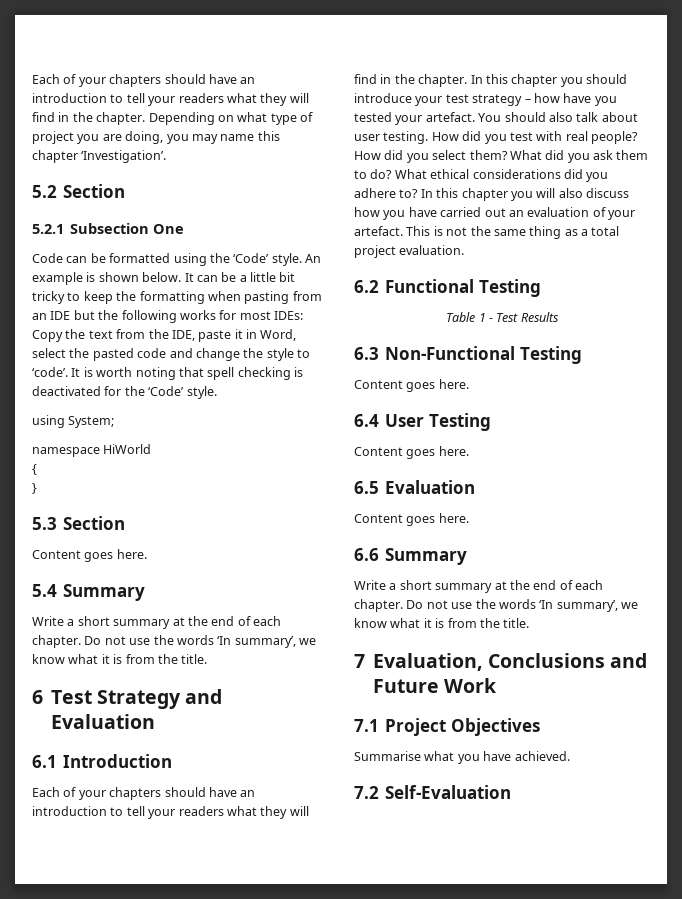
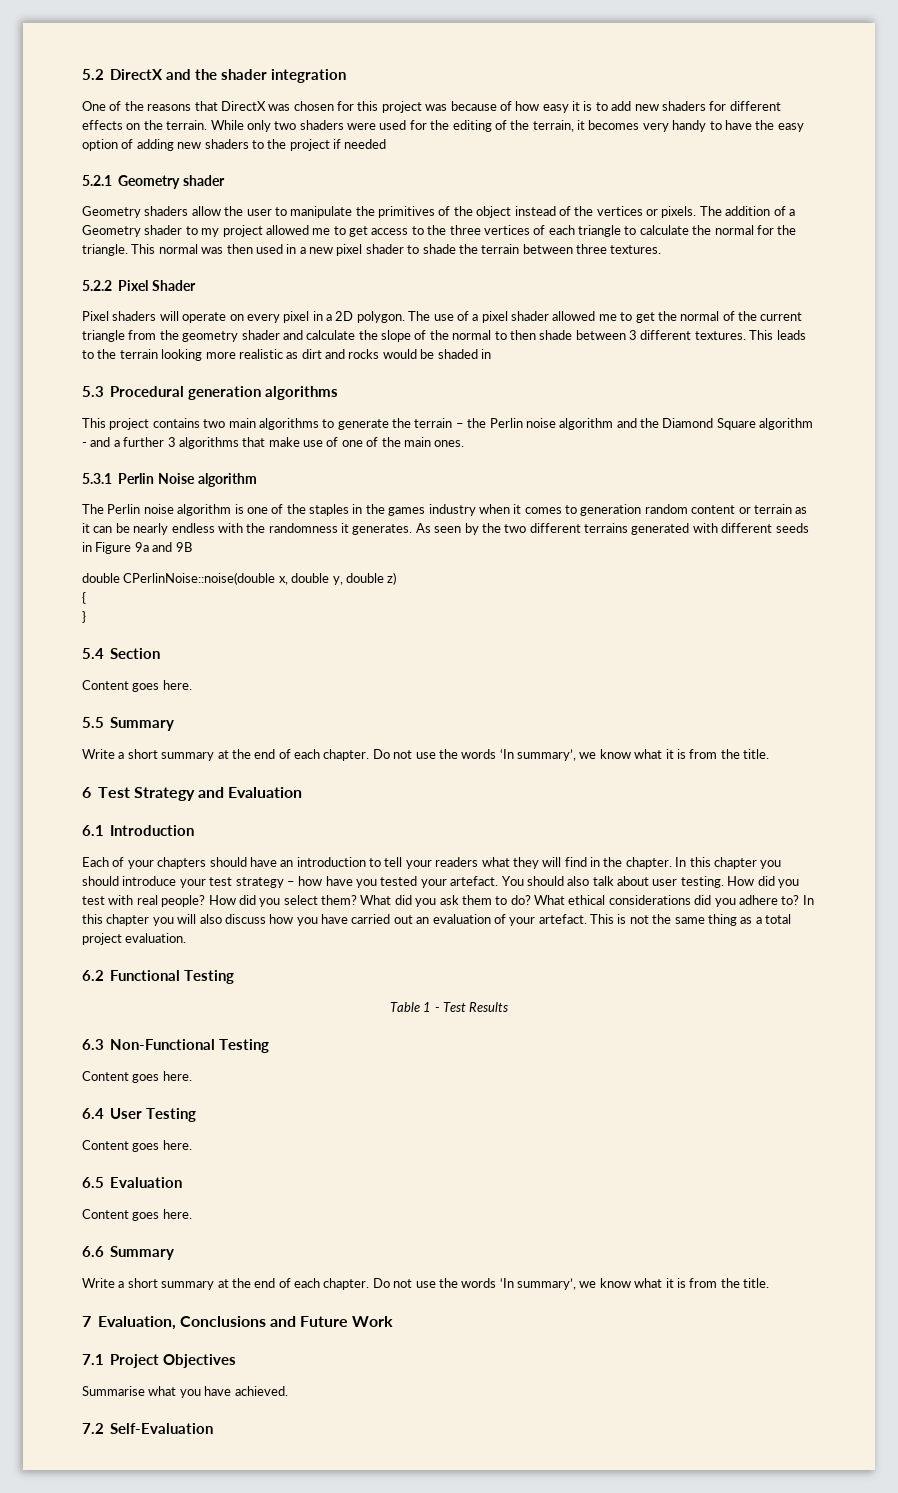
[32,74,256,87] [32,93,309,106] [32,112,313,125] [32,131,280,144] [32,150,167,163] [32,184,126,198] [32,223,185,234] [32,253,321,266] [32,272,296,285] [32,291,322,304] [32,310,303,323] [32,329,297,342] [32,348,310,361] [32,367,303,380] [32,386,217,399] [32,415,115,428] [32,444,152,457] Each of your chapters should have an introduction to tell your readers what they will find in the chapter. Depending on what type of project you are doing, you may name this chapter ‘Investigation’. // 5.2 Section // 5.2.1 Subsection One // Code can be formatted using the ‘Code’ style. An example is shown below. It can be a little bit tricky to keep the formatting when pasting from an IDE but the following works for most IDEs: Copy the text from the IDE, paste it in Word, select the pasted code and change the style to ‘code’. It is worth noting that spell checking is deactivated for the ‘Code’ style. // using System; // namespace HiWorld -> [82,69,347,83] [82,101,781,113] [82,120,804,132] [82,139,387,151] [82,175,225,189] [82,206,795,218] [82,225,797,237] [82,244,662,256] [82,280,196,291] [82,311,803,323] [82,330,806,342] [82,349,491,361] [82,386,339,400] [82,418,814,430] [82,437,465,449] [82,473,257,487] [82,504,808,516] [82,523,809,535] [82,542,192,554] [82,572,397,585] 5.2 DirectX and the shader integration // One of the reasons that DirectX was chosen for this project was because of how easy it is to add new shaders for different effects on the terrain. While only two shaders were used for the editing of the terrain, it becomes very handy to have the easy option of adding new shaders to the project if needed // 5.2.1 Geometry shader // Geometry shaders allow the user to manipulate the primitives of the object instead of the vertices or pixels. The addition of a Geometry shader to my project allowed me to get access to the three vertices of each triangle to calculate the normal for the triangle. This normal was then used in a new pixel shader to shade the terrain between three textures. // 5.2.2 Pixel Shader // Pixel shaders will operate on every pixel in a 2D polygon. The use of a pixel shader allowed me to get the normal of the current triangle from the geometry shader and calculate the slope of the normal to then shade between 3 different textures. This leads to the terrain looking more realistic as dirt and rocks would be shaded in // 5.3 Procedural generation algorithms // This project contains two main algorithms to generate the terrain – the Perlin noise algorithm and the Diamond Square algorithm - and a further 3 algorithms that make use of one of the main ones. // 5.3.1 Perlin Noise algorithm // The Perlin noise algorithm is one of the staples in the games industry when it comes to generation random content or terrain as it can be nearly endless with the randomness it generates. As seen by the two different terrains generated with different seeds in Figure 9a and 9B // double CPerlinNoise::noise(double x, double y, double z)
[32,517,57,530] 5.3 -> [82,648,104,659] 5.4
[32,584,57,597] 5.4 -> [82,717,104,728] 5.5

